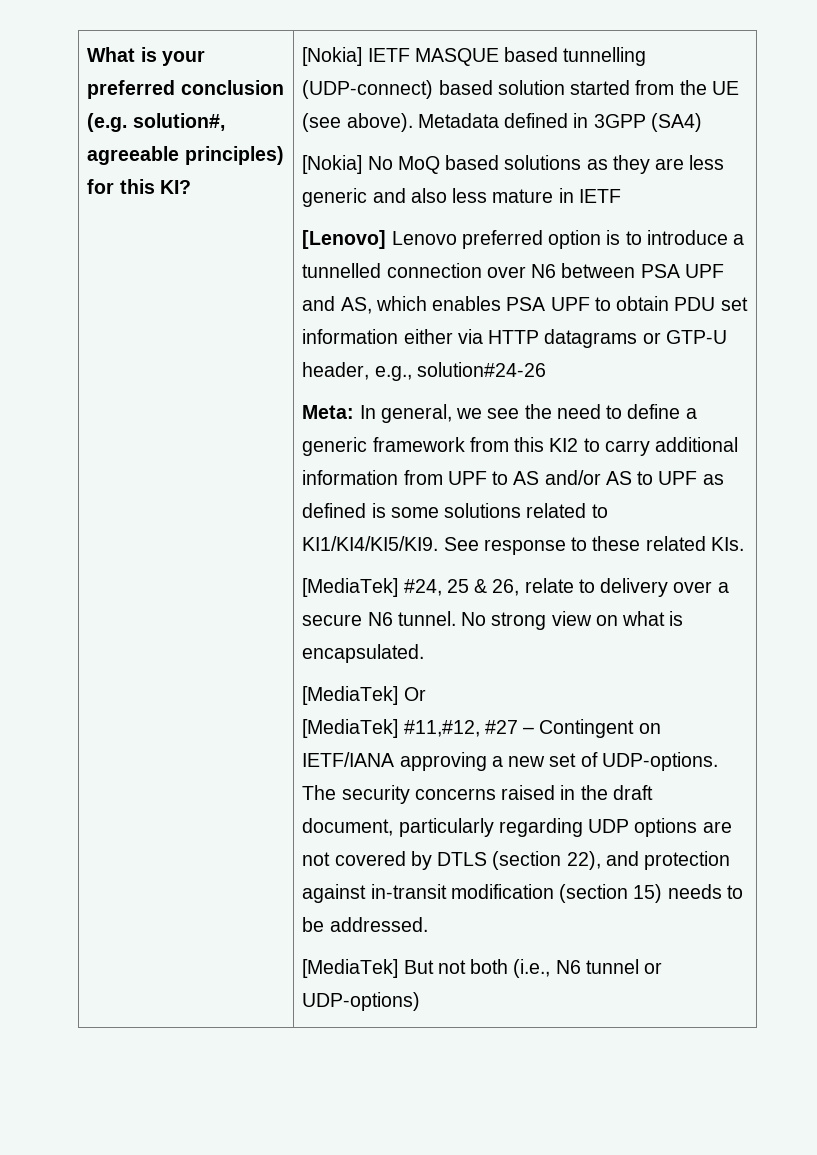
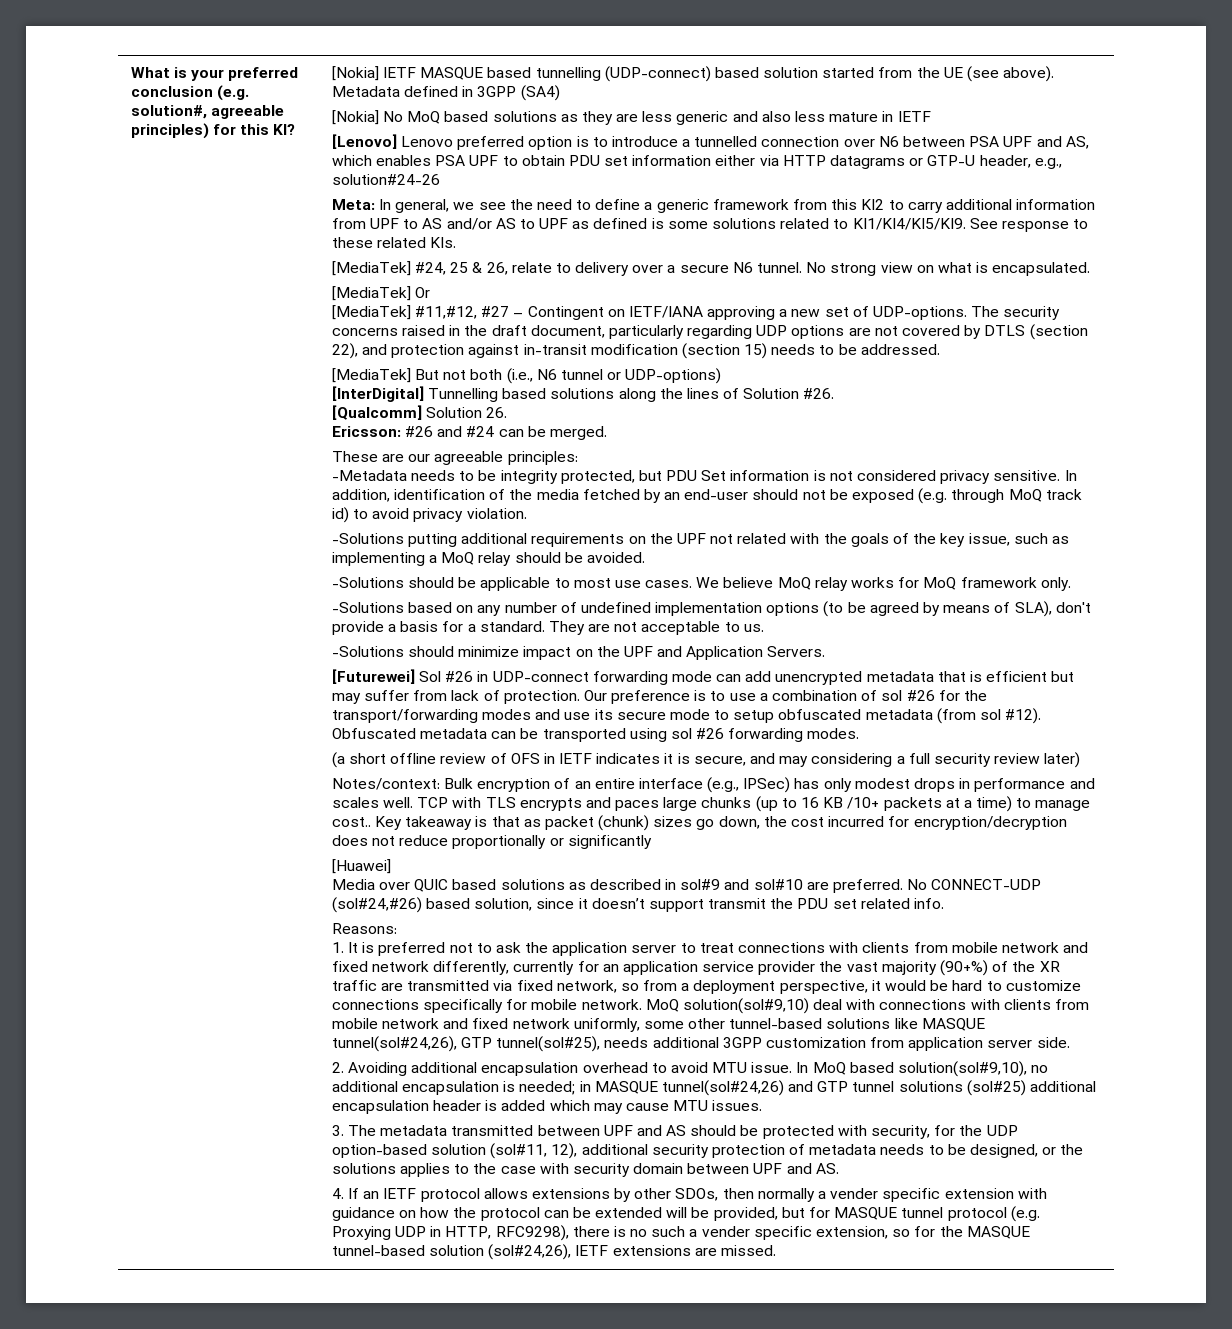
(421, 1001) none -> [331,386,835,402] [331,405,508,420] [331,426,607,440] [331,451,578,465] [331,470,1077,484] [331,488,1082,504] [331,507,527,523] [331,533,1069,547] [331,552,645,566] [331,577,1071,591] [331,601,1091,617] [331,621,764,635] [331,646,826,660] [331,669,1075,685] [331,690,987,704] [331,708,1042,724] [331,728,860,742] [331,752,1081,768] [331,777,1095,793] [331,796,1091,812] [331,815,1067,831] [331,835,652,849] [331,859,391,874] [331,879,1042,893] [331,897,945,913] [331,923,397,934] [331,942,1089,956] [331,960,1060,976] [331,980,1081,994] [331,998,1090,1014] [331,1018,985,1032] [331,1036,1070,1052] [331,1061,1049,1077] [331,1080,1097,1096] [331,1100,763,1114] [331,1125,1018,1139] [331,1143,1084,1159] [331,1163,839,1177] [331,1188,1047,1202] [331,1206,1040,1222] [331,1225,1030,1241] [331,1244,776,1260] // [InterDigital] Tunnelling based solutions along the lines of Solution #26. // [Qualcomm] Solution 26. // Ericsson: #26 and #24 can be merged. // These are our agreeable principles: // -Metadata needs to be integrity protected, but PDU Set information is not considered privacy sensitive. In addition, identification of the media fetched by an end-user should not be exposed (e.g. through MoQ track id) to avoid privacy violation. // -Solutions putting additional requirements on the UPF not related with the goals of the key issue, such as implementing a MoQ relay should be avoided. // -Solutions should be applicable to most use cases. We believe MoQ relay works for MoQ framework only. // -Solutions based on any number of undefined implementation options (to be agreed by means of SLA), don't provide a basis for a standard. They are not acceptable to us. // -Solutions should minimize impact on the UPF and Application Servers. // [Futurewei] Sol #26 in UDP-connect forwarding mode can add unencrypted metadata that is efficient but may suffer from lack of protection. Our preference is to use a combination of sol #26 for the transport/forwarding modes and use its secure mode to setup obfuscated metadata (from sol #12). Obfuscated metadata can be transported using sol #26 forwarding modes. // (a short offline review of OFS in IETF indicates it is secure, and may considering a full security review later) // Notes/context: Bulk encryption of an entire interface (e.g., IPSec) has only modest drops in performance and scales well. TCP with TLS encrypts and paces large chunks (up to 16 KB /10+ packets at a time) to manage cost.. Key takeaway is that as packet (chunk) sizes go down, the cost incurred for encryption/decryption does not reduce proportionally or significantly // [Huawei] // Media over QUIC based solutions as described in sol#9 and sol#10 are preferred. No CONNECT-UDP (sol#24,#26) based solution, since it doesn’t support transmit the PDU set related info. // Reasons: // 1. It is preferred not to ask the application server to treat connections with clients from mobile network and fixed network differently, currently for an application service provider the vast majority (90+%) of the XR traffic are transmitted via fixed network, so from a deployment perspective, it would be hard to customize connections specifically for mobile network. MoQ solution(sol#9,10) deal with connections with clients from mobile network and fixed network uniformly, some other tunnel-based solutions like MASQUE tunnel(sol#24,26), GTP tunnel(sol#25), needs additional 3GPP customization from application server side. // 2. Avoiding additional encapsulation overhead to avoid MTU issue. In MoQ based solution(sol#9,10), no additional encapsulation is needed; in MASQUE tunnel(sol#24,26) and GTP tunnel solutions (sol#25) additional encapsulation header is added which may cause MTU issues. // 3. The metadata transmitted between UPF and AS should be protected with security, for the UDP option-based solution (sol#11, 12), additional security protection of metadata needs to be designed, or the solutions applies to the case with security domain between UPF and AS. // 4. If an IETF protocol allows extensions by other SDOs, then normally a vender specific extension with guidance on how the protocol can be extended will be provided, but for MASQUE tunnel protocol (e.g. Proxying UDP in HTTP, RFC9298), there is no such a vender specific extension, so for the MASQUE tunnel-based solution (sol#24,26), IETF extensions are missed.

